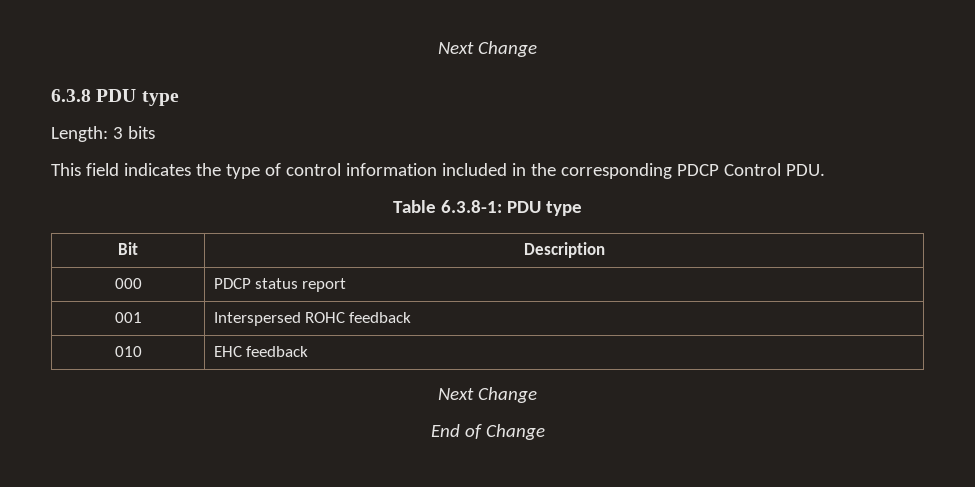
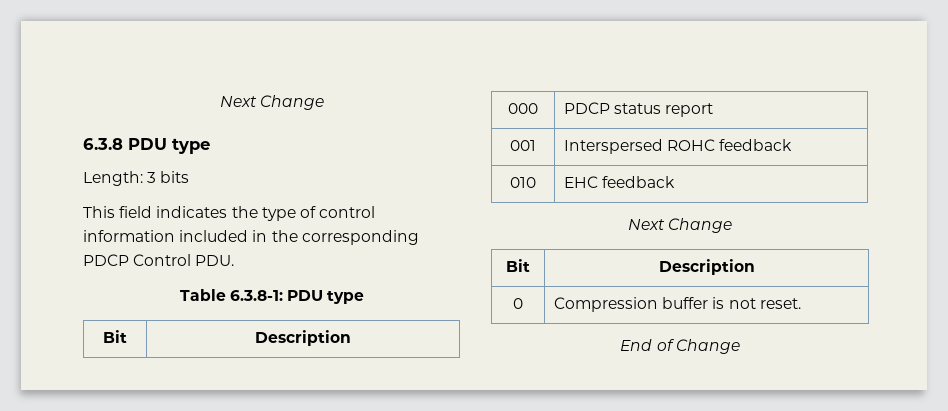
(537, 395) none -> [506,259,530,272] [658,259,755,275] [513,298,523,309] [554,297,801,312] // Bit | Description // 0 | Compression buffer is not reset.

